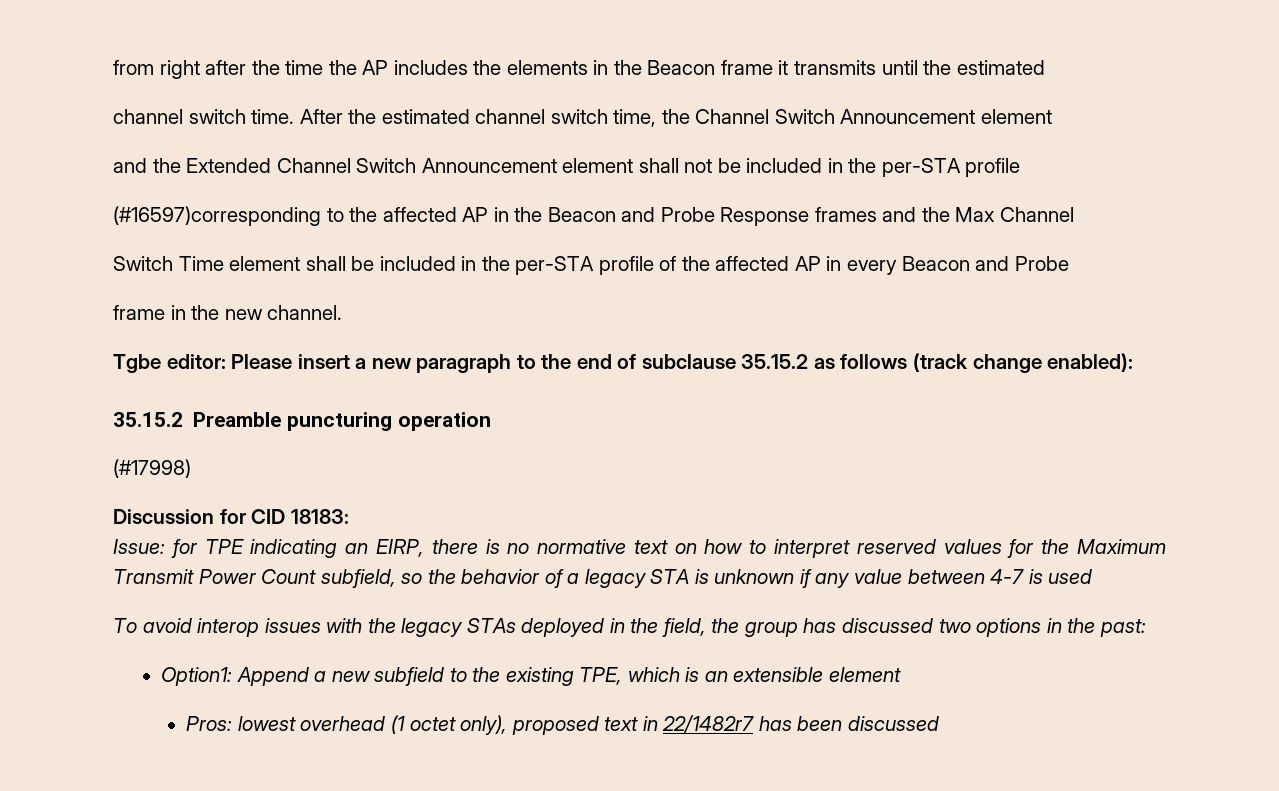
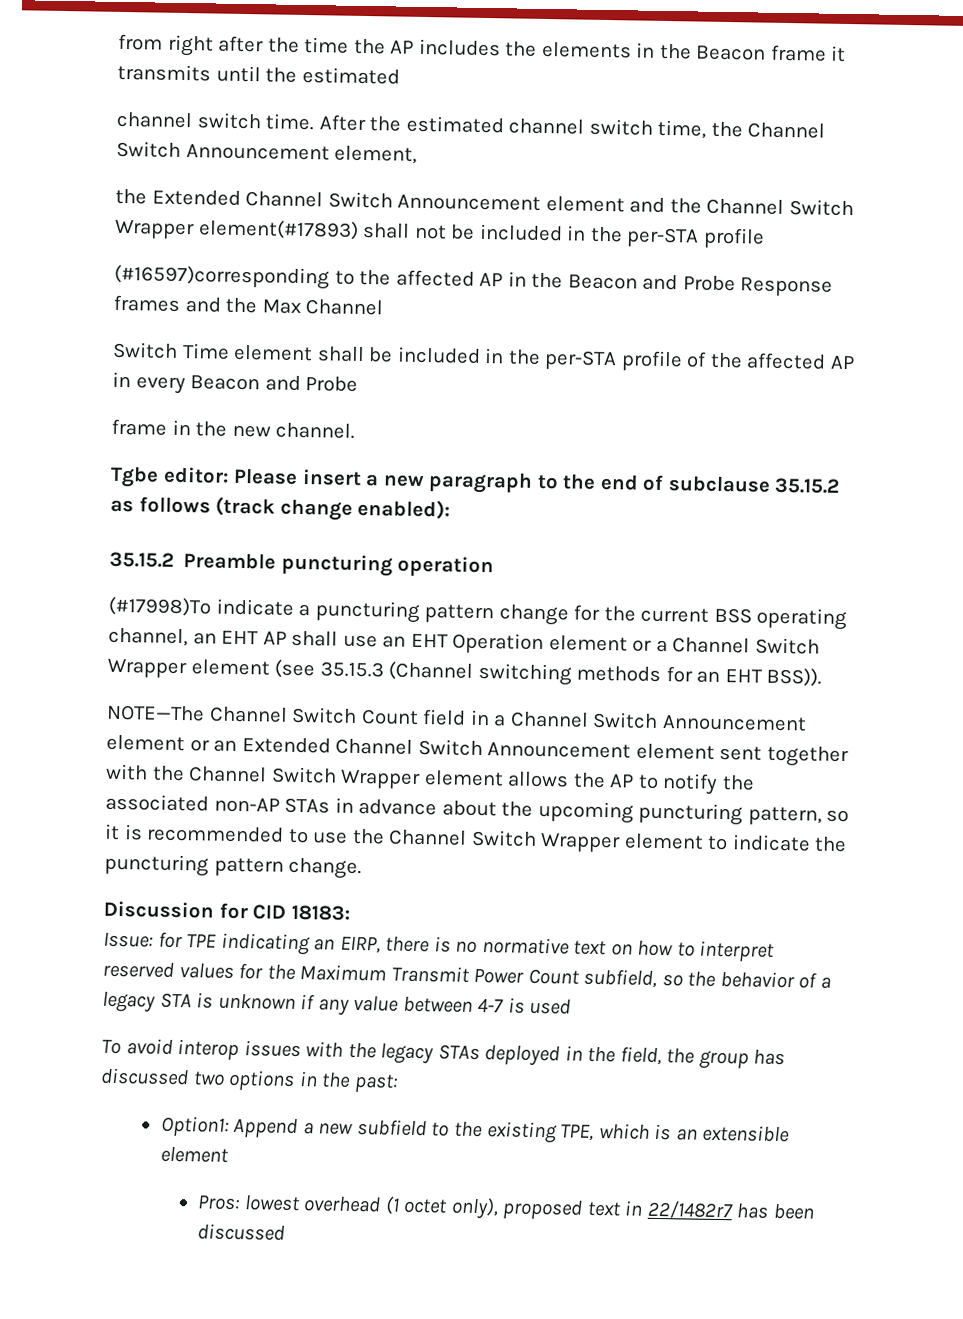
[980,109,1052,124] [113,158,147,173] element // and -> [334,145,418,164] element, //
(634, 165) none -> [629,197,854,217] [114,219,359,240] and the Channel Switch Wrapper element(#17893)
[113,459,191,478] (#17998) -> [108,596,848,631] [108,627,820,655] [107,658,823,687] [106,704,807,732] [106,734,849,768] [105,763,755,795] [105,793,850,826] [104,823,848,853] [104,853,363,880] (#17998)To indicate a puncturing pattern change for the current BSS operating channel, an EHT AP shall use an EHT Operation element or a Channel Switch Wrapper element (see 35.15.3 (Channel switching methods for an EHT BSS)). // NOTE—The Channel Switch Count field in a Channel Switch Announcement element or an Extended Channel Switch Announcement element sent together with the Channel Switch Wrapper element allows the AP to notify the associated non-AP STAs in advance about the upcoming puncturing pattern, so it is recommended to use the Channel Switch Wrapper element to indicate the puncturing pattern change.

